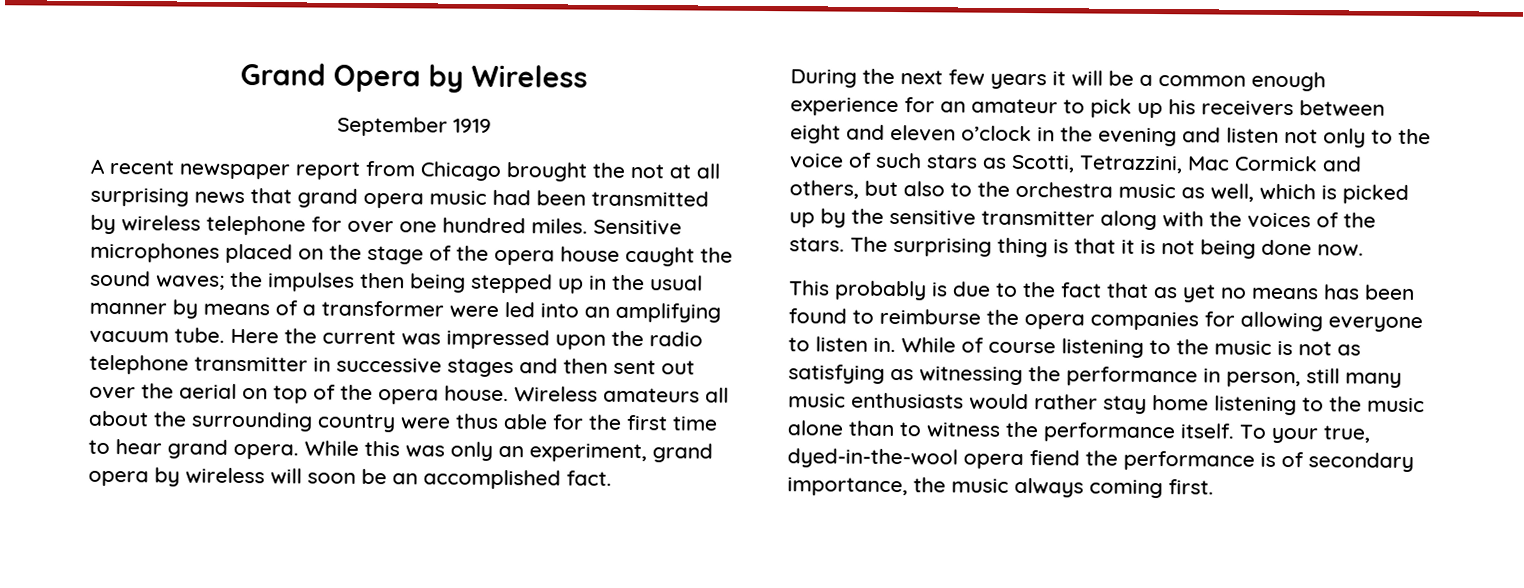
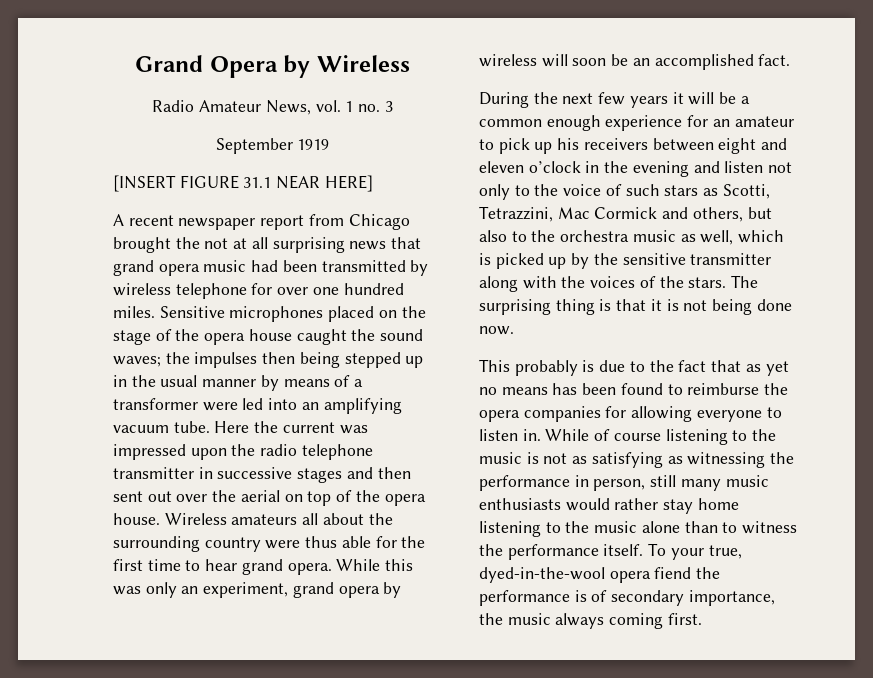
[336,116,492,137] September 1919 -> [152,100,393,115] [215,138,330,154] [113,175,373,192] Radio Amateur News, vol. 1 no. 3 // September 1919 // [INSERT FIGURE 31.1 NEAR HERE]

